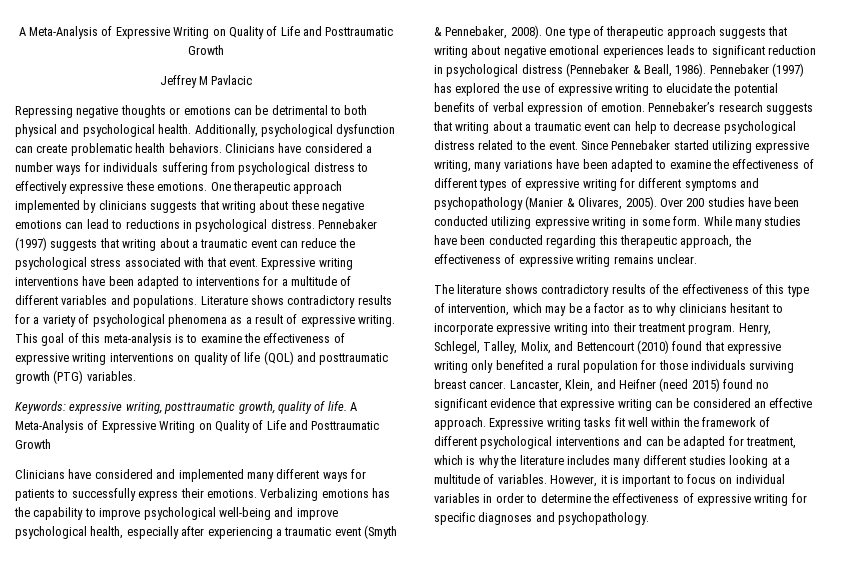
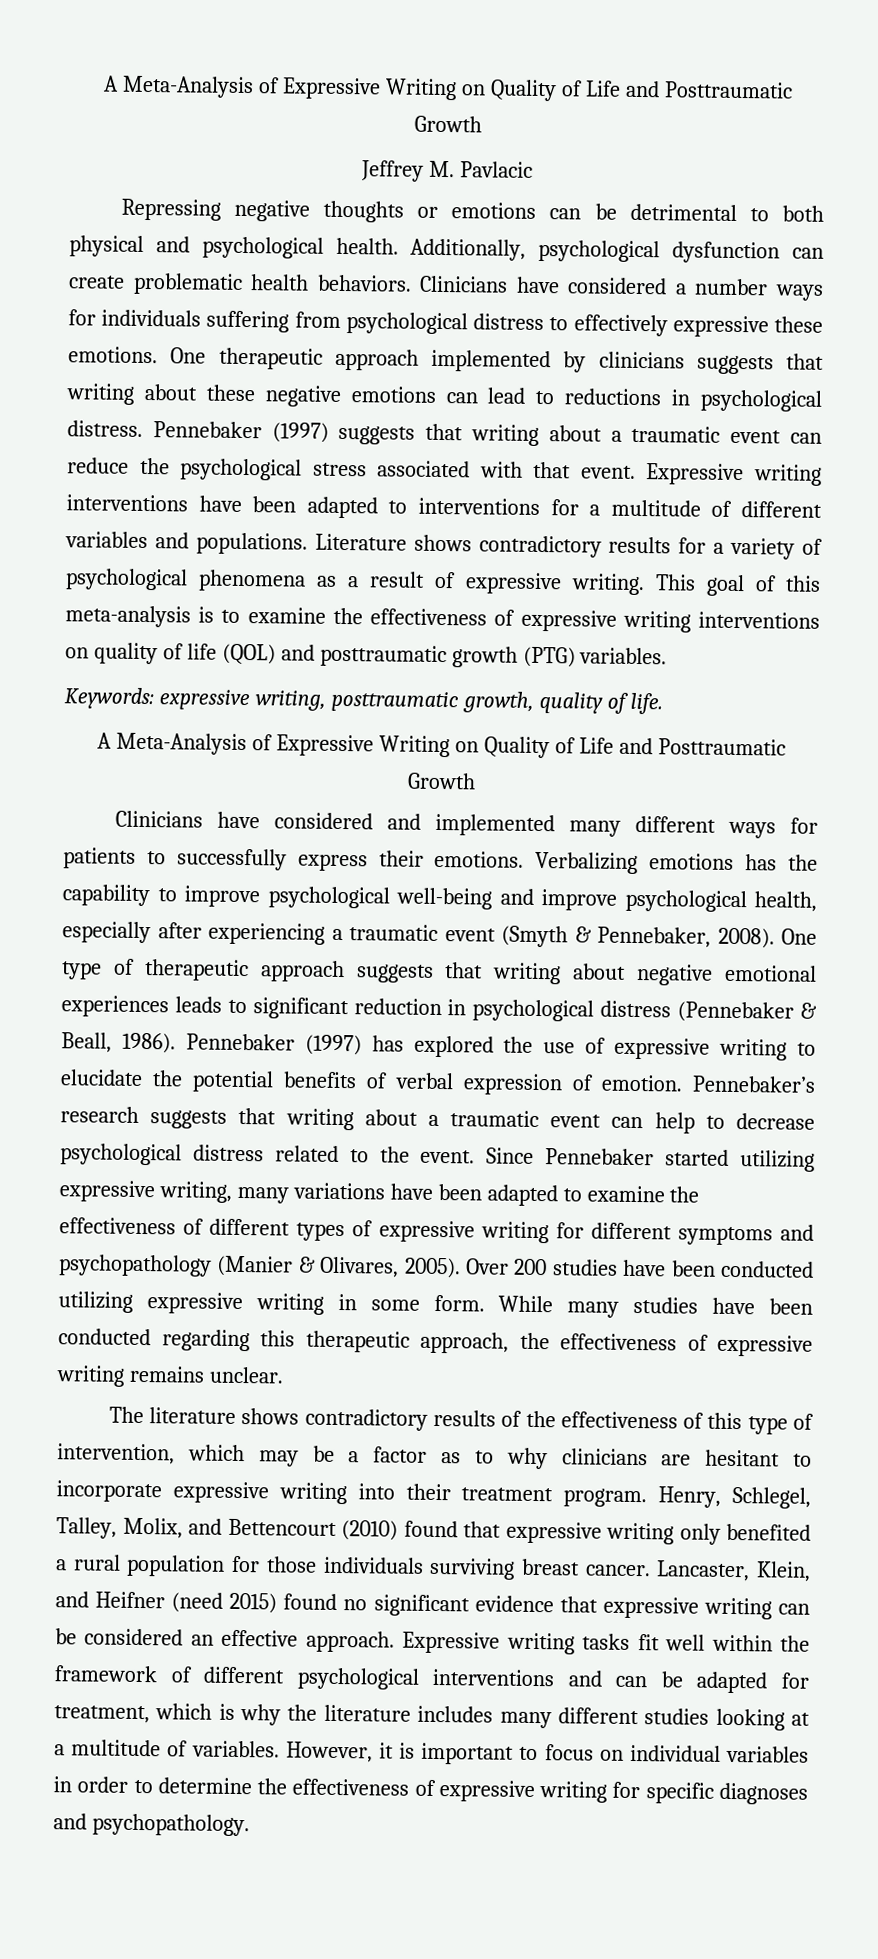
[199,76,208,85] M -> [429,160,455,178] M.
(347, 406) none -> (663, 703) //
(727, 308) none -> [661,1454,692,1466] are

